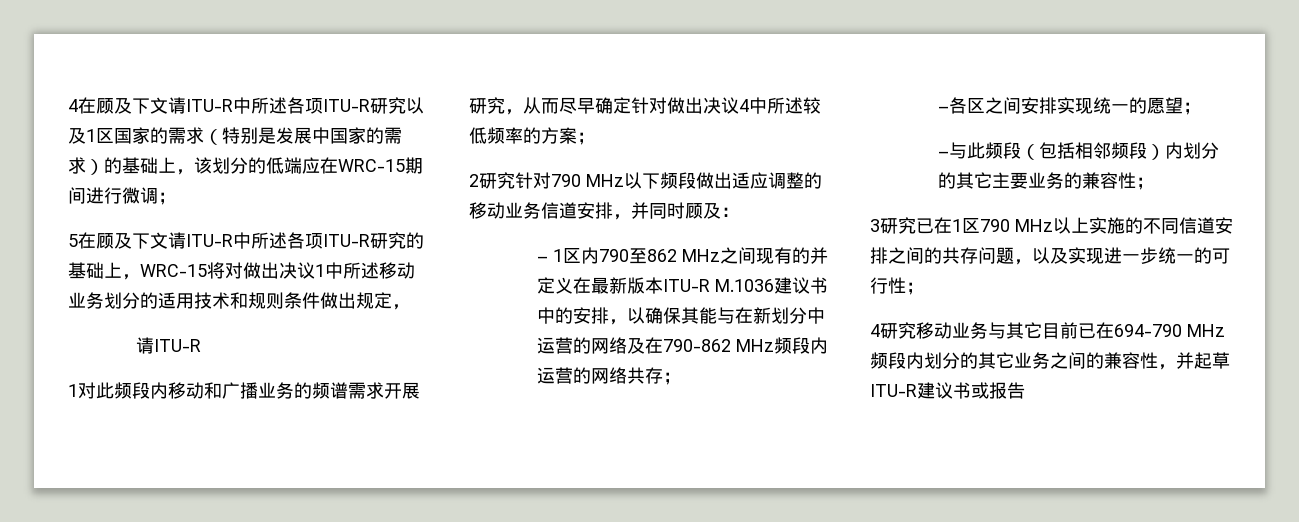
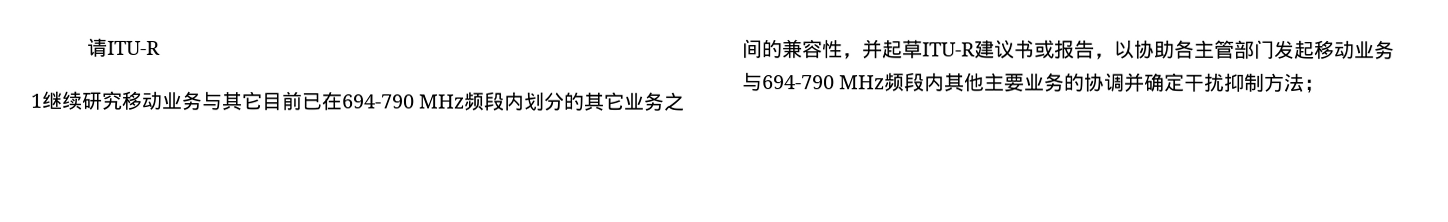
[68,97,424,114] [68,127,402,145] [68,157,423,175] [68,187,176,205] [68,232,424,249] [68,262,415,280] [68,292,410,310] [136,337,202,354] [68,382,420,399] [469,97,821,115] [469,127,595,145] [469,172,822,189] [469,202,739,220] [537,247,829,264] [537,277,829,294] [537,307,826,325] [537,337,829,354] [537,367,682,385] [938,97,1202,115] [938,142,1220,160] [938,172,1155,190] [870,217,1233,234] [870,247,1230,265] [870,277,924,295] [870,324,880,337] 4在顾及下文请ITU-R中所述各项ITU-R研究以及1区国家的需求（特别是发展中国家的需求）的基础上，该划分的低端应在WRC-15期间进行微调； // 5在顾及下文请ITU-R中所述各项ITU-R研究的基础上，WRC-15将对做出决议1中所述移动业务划分的适用技术和规则条件做出规定， // 请ITU-R // 1对此频段内移动和广播业务的频谱需求开展研究，从而尽早确定针对做出决议4中所述较低频率的方案； // 2研究针对790 MHz以下频段做出适应调整的移动业务信道安排，并同时顾及： // – 1区内790至862 MHz之间现有的并定义在最新版本ITU-R M.1036建议书中的安排，以确保其能与在新划分中运营的网络及在790-862 MHz频段内运营的网络共存； // –各区之间安排实现统一的愿望； // –与此频段（包括相邻频段）内划分的其它主要业务的兼容性； // 3研究已在1区790 MHz以上实施的不同信道安排之间的共存问题，以及实现进一步统一的可行性； // 4 -> [86,37,161,57] [31,90,83,110] 请ITU-R // 1继续
(1025, 390) none -> [1094,39,1395,60] [742,72,1326,94] ，以协助各主管部门发起移动业务与694-790 MHz频段内其他主要业务的协调并确定干扰抑制方法；

